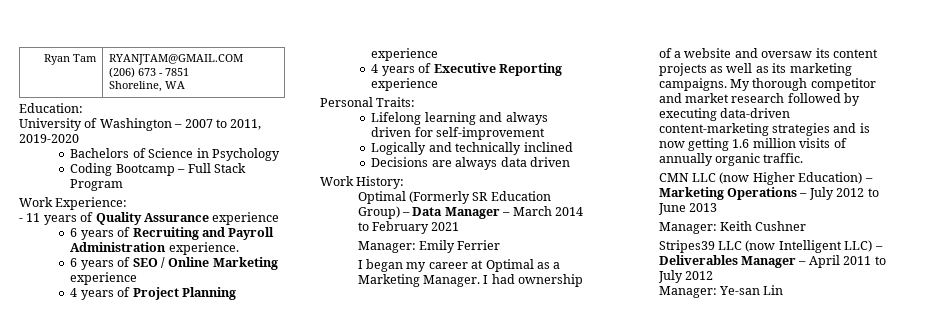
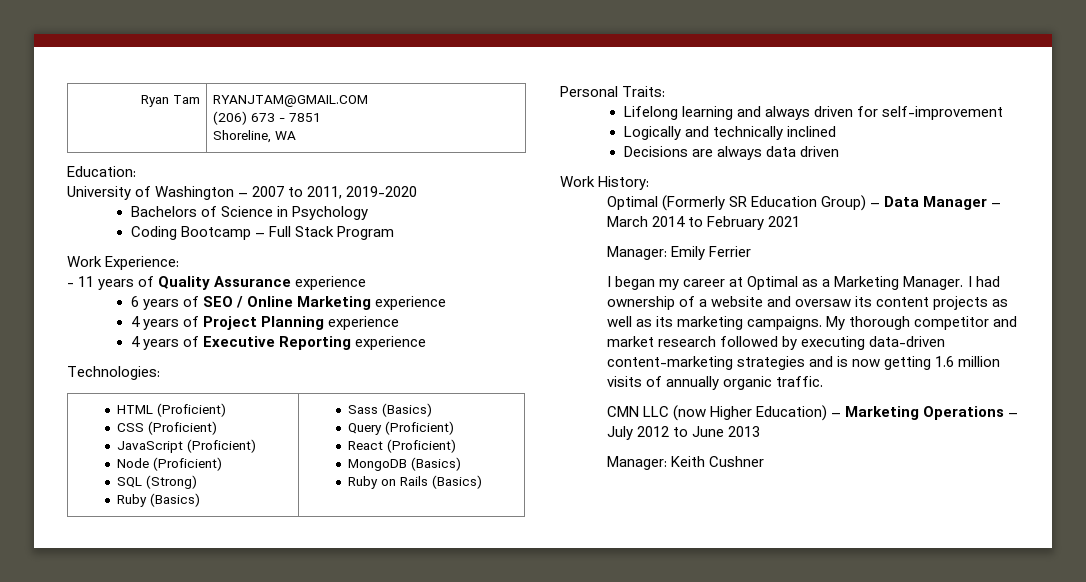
[70,227,275,240] [70,242,239,255] // 6 years of Recruiting and Payroll Administration experience. -> (367, 283) none
(439, 84) none -> [67,366,160,380] [117,403,227,417] [117,421,218,435] [117,439,257,453] [117,457,223,471] [117,475,198,489] [117,493,201,507] [348,403,433,417] [348,421,455,435] [348,439,457,453] [348,457,462,471] [348,475,483,489] // Technologies: // HTML (Proficient) // CSS (Proficient) // JavaScript (Proficient) // Node (Proficient) // SQL (Strong) // Ruby (Basics) | Sass (Basics) // Query (Proficient) // React (Proficient) // MongoDB (Basics) // Ruby on Rails (Basics)
[658,240,883,253] [658,255,886,268] [657,270,714,283] [658,285,784,298] // Stripes39 LLC (now Intelligent LLC) – Deliverables Manager – April 2011 to July 2012 // Manager: Ye-san Lin -> (765, 461) none

